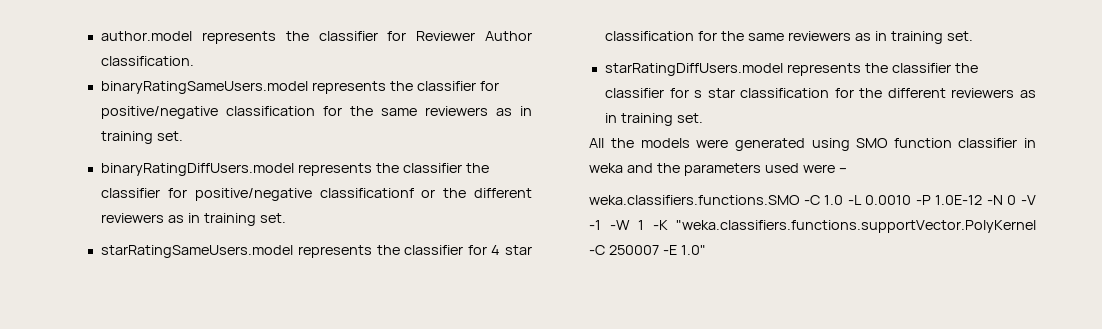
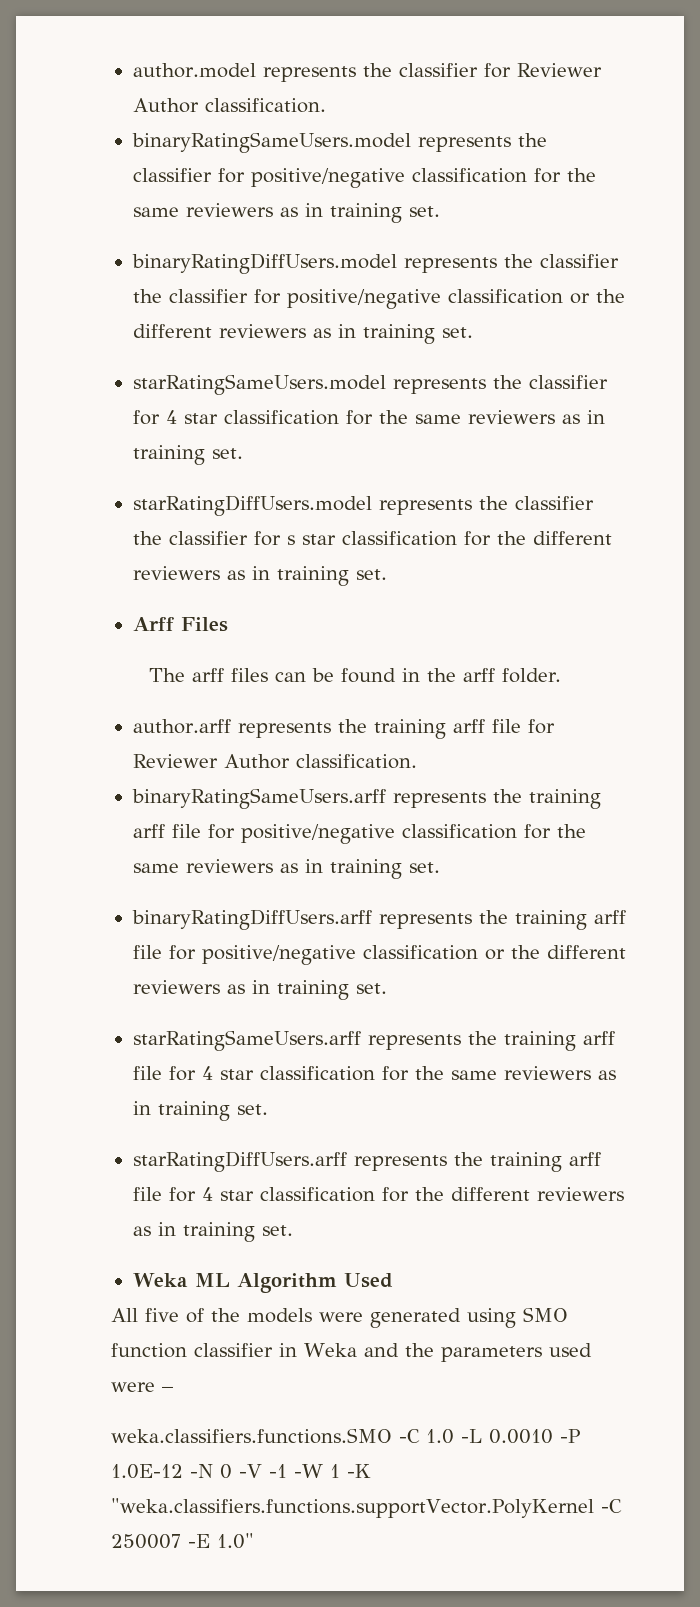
[319,188,414,198] classificationf -> [448,289,564,304] classification
(704, 118) none -> [133,617,229,632] [148,668,562,683] [133,719,556,739] [133,754,418,769] [132,788,602,809] [133,824,587,844] [133,859,441,879] [132,909,627,930] [133,945,627,965] [133,980,388,1000] [133,1030,616,1051] [133,1066,617,1081] [133,1101,269,1121] [133,1151,602,1172] [133,1187,625,1202] [133,1222,294,1242] [133,1273,394,1293] // Arff Files // The arff files can be found in the arff folder. // author.arff represents the training arff file for Reviewer Author classification. // binaryRatingSameUsers.arff represents the training arff file for positive/negative classification for the same reviewers as in training set. // binaryRatingDiffUsers.arff represents the training arff file for positive/negative classification or the different reviewers as in training set. // starRatingSameUsers.arff represents the training arff file for 4 star classification for the same reviewers as in training set. // starRatingDiffUsers.arff represents the training arff file for 4 star classification for the different reviewers as in training set. // Weka ML Algorithm Used
(605, 143) none -> [144,1308,204,1323] five of
[589,163,624,173] weka -> [303,1343,357,1357] Weka

